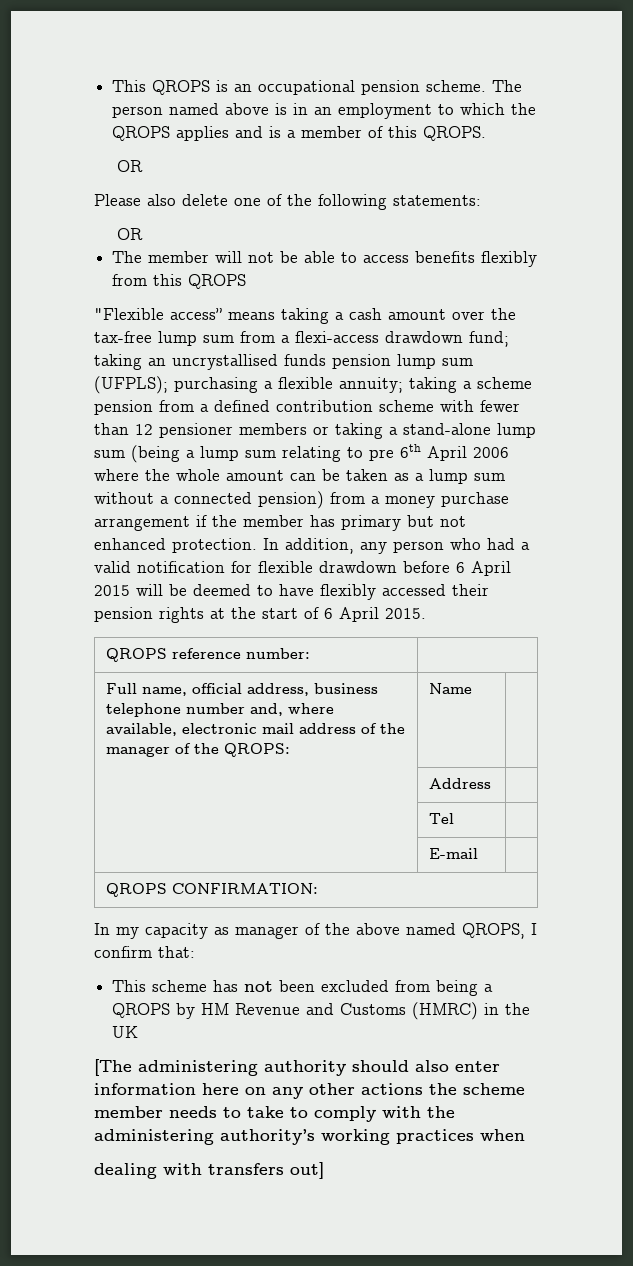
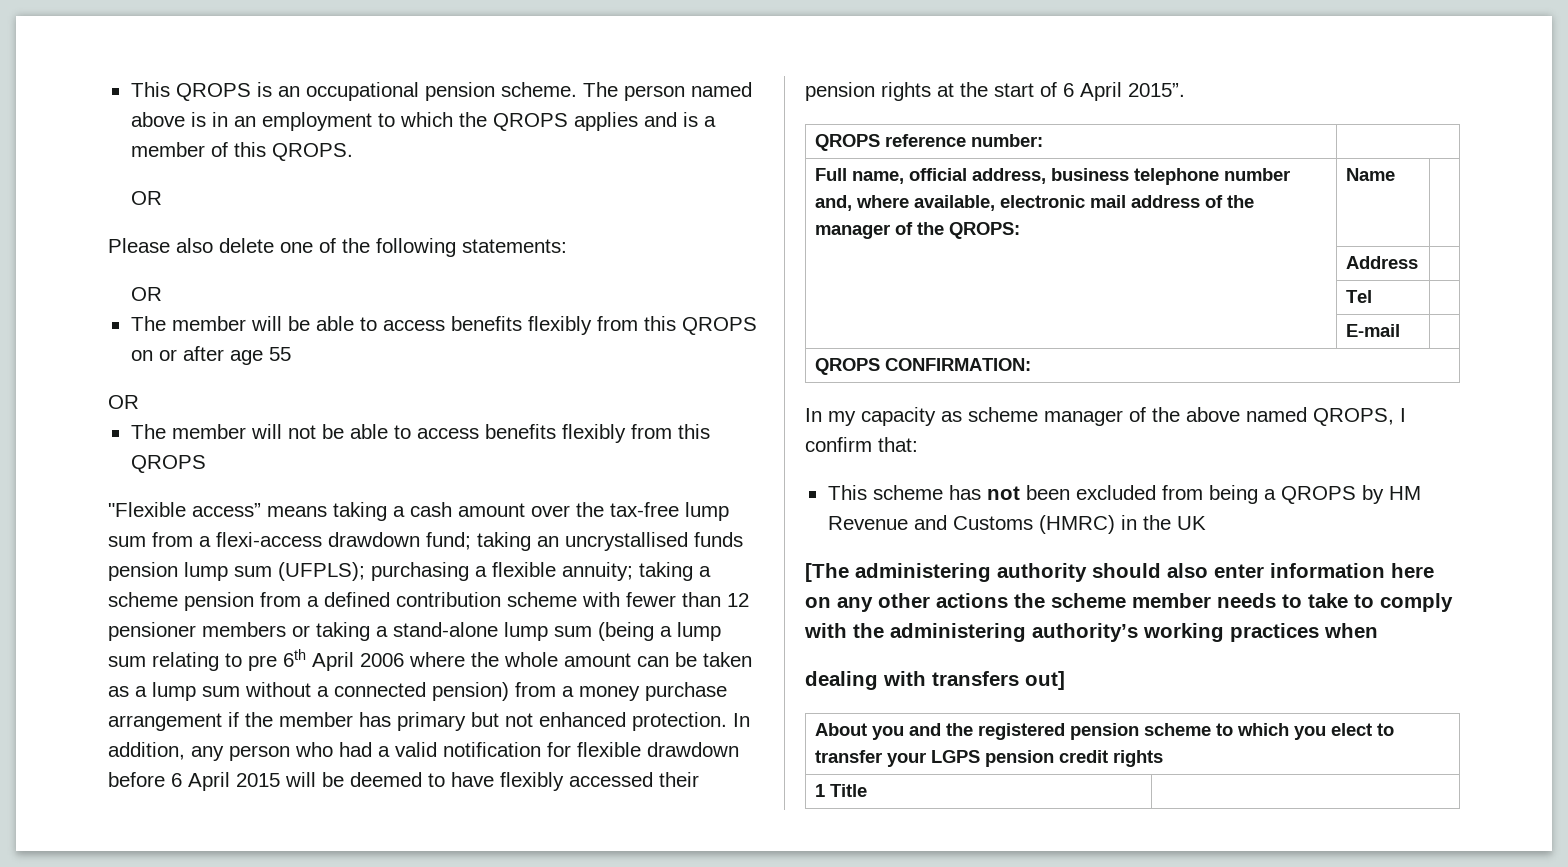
(144, 234) none -> [130,316,757,335] [130,346,291,365] [108,395,139,409] // The member will be able to access benefits flexibly from this QROPS on or after age 55 // OR
[385,608,426,619] 2015. -> [1128,83,1185,97] 2015”.
(229, 931) none -> [968,407,1038,422] scheme
(324, 1170) none -> [814,723,1394,740] [814,750,1163,767] [814,784,867,797] // About you and the registered pension scheme to which you elect to transfer your LGPS pension credit rights // 1 Title |

